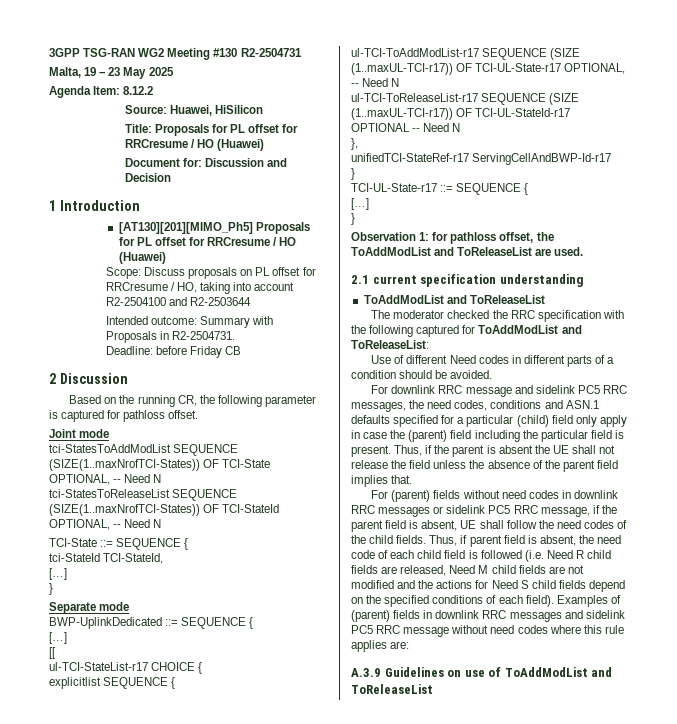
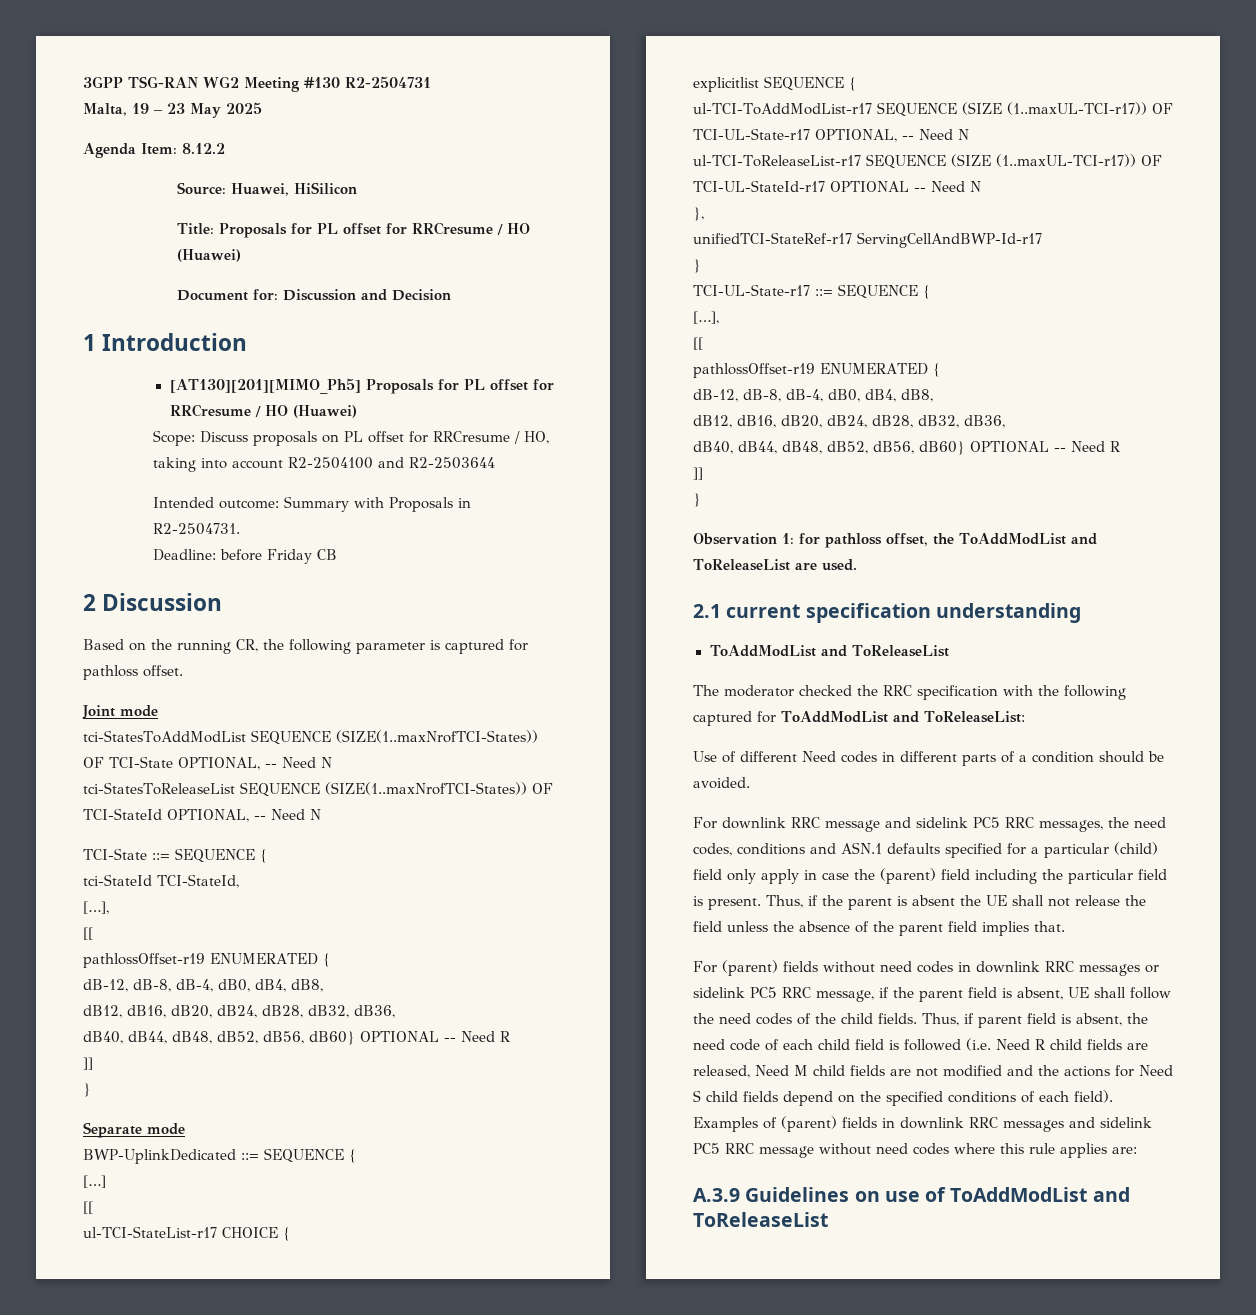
[49,568,67,580] […] -> [83,901,109,914] [83,927,93,940] [83,953,331,968] [83,979,323,992] [83,1005,395,1018] [83,1031,510,1045] [83,1057,93,1070] […], // [[ // pathlossOffset-r19 ENUMERATED { // dB-12, dB-8, dB-4, dB0, dB4, dB8, // dB12, dB16, dB20, dB24, dB28, dB32, dB36, // dB40, dB44, dB48, dB52, dB56, dB60} OPTIONAL -- Need R // ]]
[351,198,369,210] […] -> [693,311,719,324] [693,337,703,350] [693,363,941,378] [693,389,933,402] [693,415,1005,428] [693,441,1120,455] [693,467,703,480] […], // [[ // pathlossOffset-r19 ENUMERATED { // dB-12, dB-8, dB-4, dB0, dB4, dB8, // dB12, dB16, dB20, dB24, dB28, dB32, dB36, // dB40, dB44, dB48, dB52, dB56, dB60} OPTIONAL -- Need R // ]]

